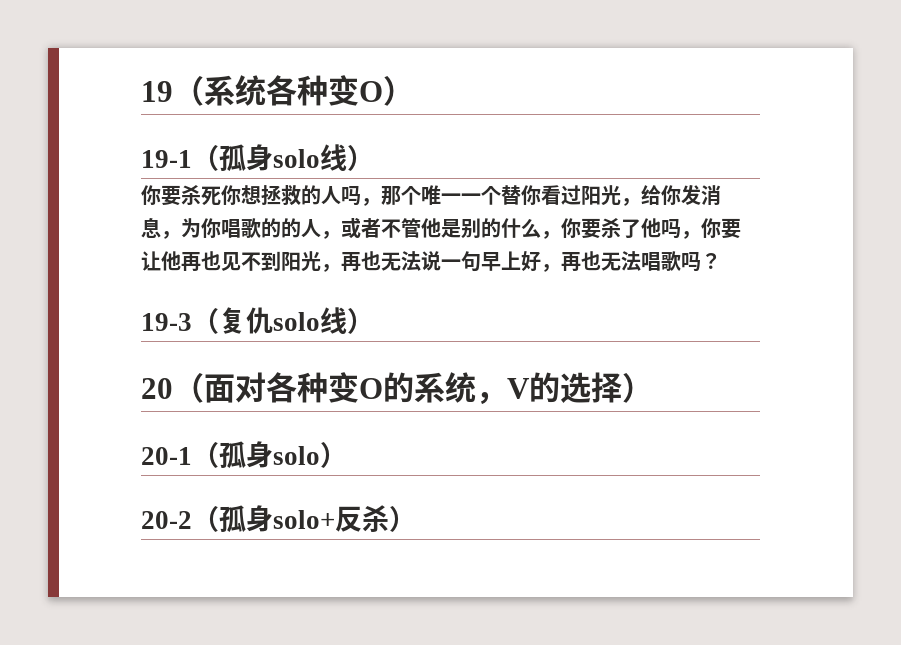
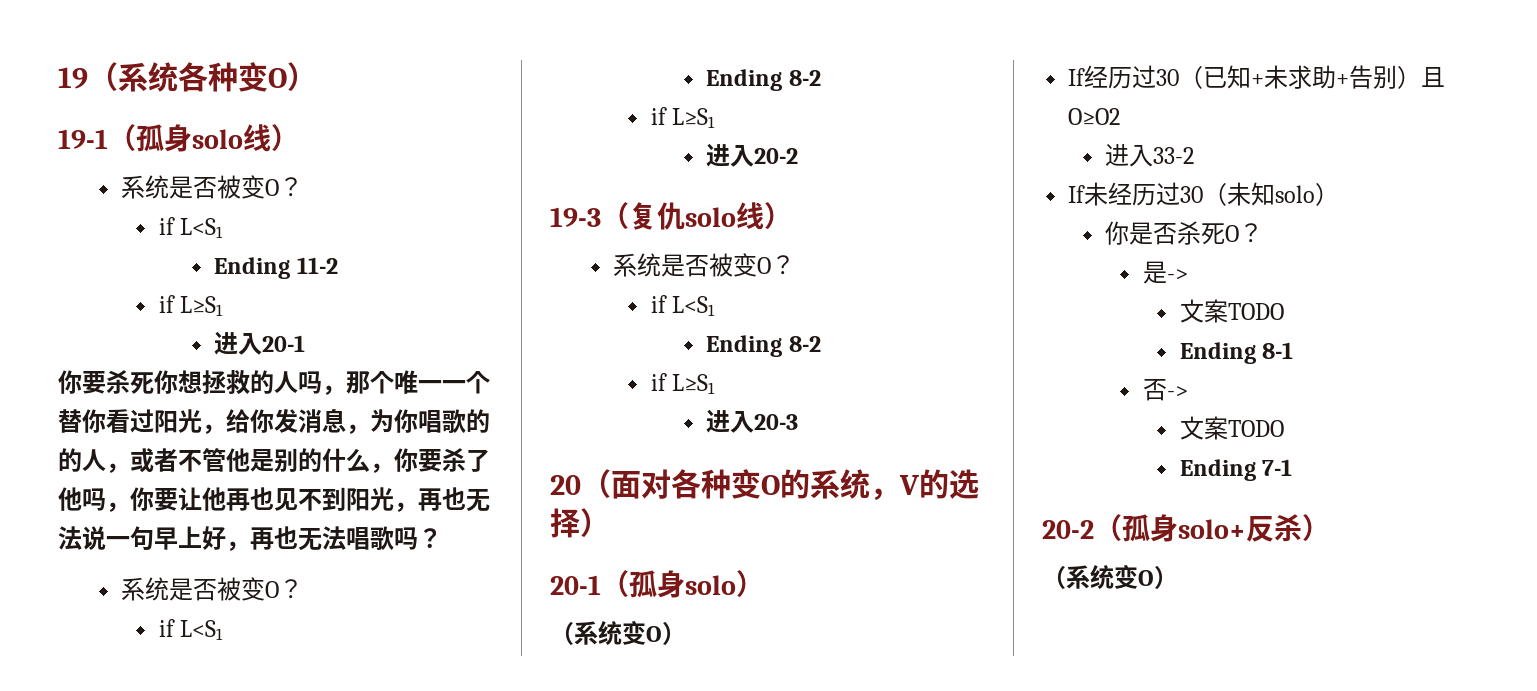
(374, 158) none -> [121,175,304,199] [158,217,224,238] [214,257,338,279] [158,295,224,316] [214,331,306,355] // 系统是否被变O？ // if L<S1 // Ending 11-2 // if L≥S1 // 进入20-1
(721, 261) none -> [121,577,304,601] [158,619,224,640] [706,69,821,91] [650,107,716,128] [706,143,799,167] // 系统是否被变O？ // if L<S1 // Ending 8-2 // if L≥S1 // 进入20-2
(374, 321) none -> [613,253,796,277] [650,295,716,316] [706,335,821,357] [650,373,716,394] [706,409,799,433] // 系统是否被变O？ // if L<S1 // Ending 8-2 // if L≥S1 // 进入20-3
(347, 455) none -> [550,620,686,645] [1068,65,1446,89] [1068,108,1121,125] [1105,144,1195,167] [1068,182,1340,206] [1105,221,1264,245] [1142,261,1188,284] [1179,299,1284,323] [1179,342,1294,364] [1142,379,1188,401] [1179,416,1284,440] [1179,459,1293,481] // （系统变O） // If经历过30（已知+未求助+告别）且O≥O2 // 进入33-2 // If未经历过30（未知solo） // 你是否杀死O？ // 是-> // 文案TODO // Ending 8-1 // 否-> // 文案TODO // Ending 7-1
(416, 519) none -> [1042,564,1178,589] // （系统变O）

